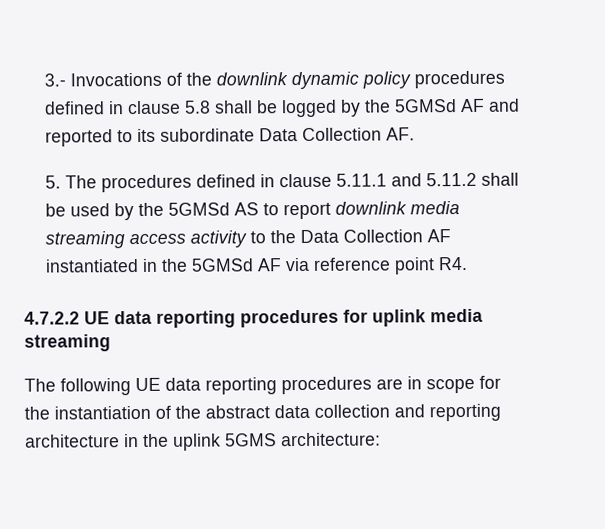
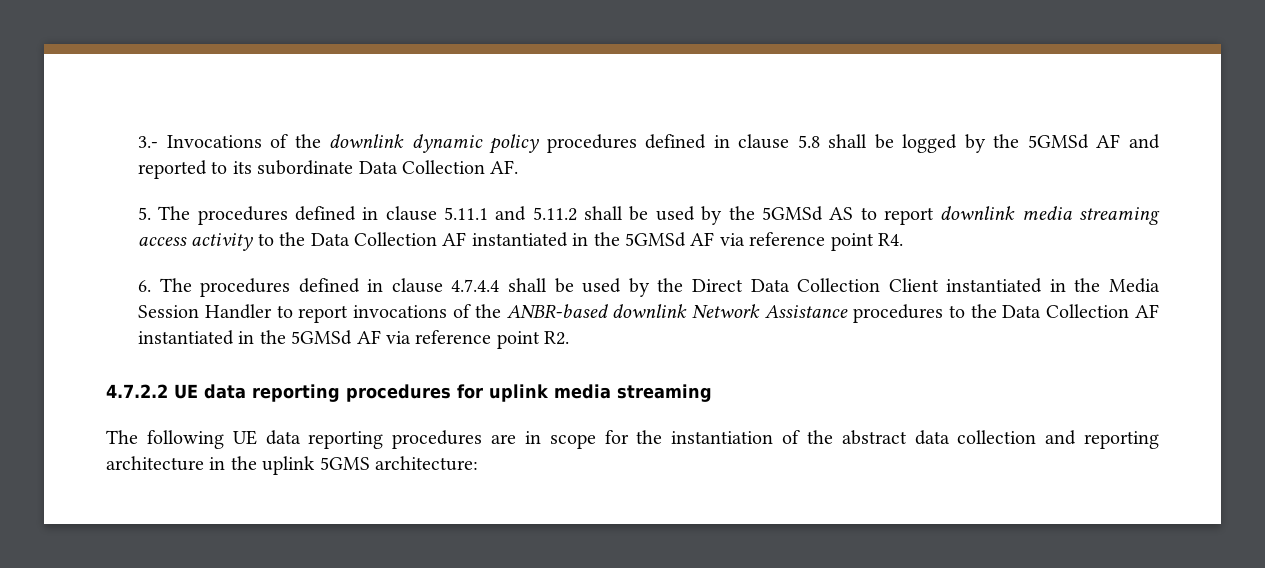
(468, 263) none -> [137,278,1160,297] [137,304,1159,323] [137,330,570,349] // 6. The procedures defined in clause 4.7.4.4 shall be used by the Direct Data Collection Client instantiated in the Media Session Handler to report invocations of the ANBR-based downlink Network Assistance procedures to the Data Collection AF instantiated in the 5GMSd AF via reference point R2.

